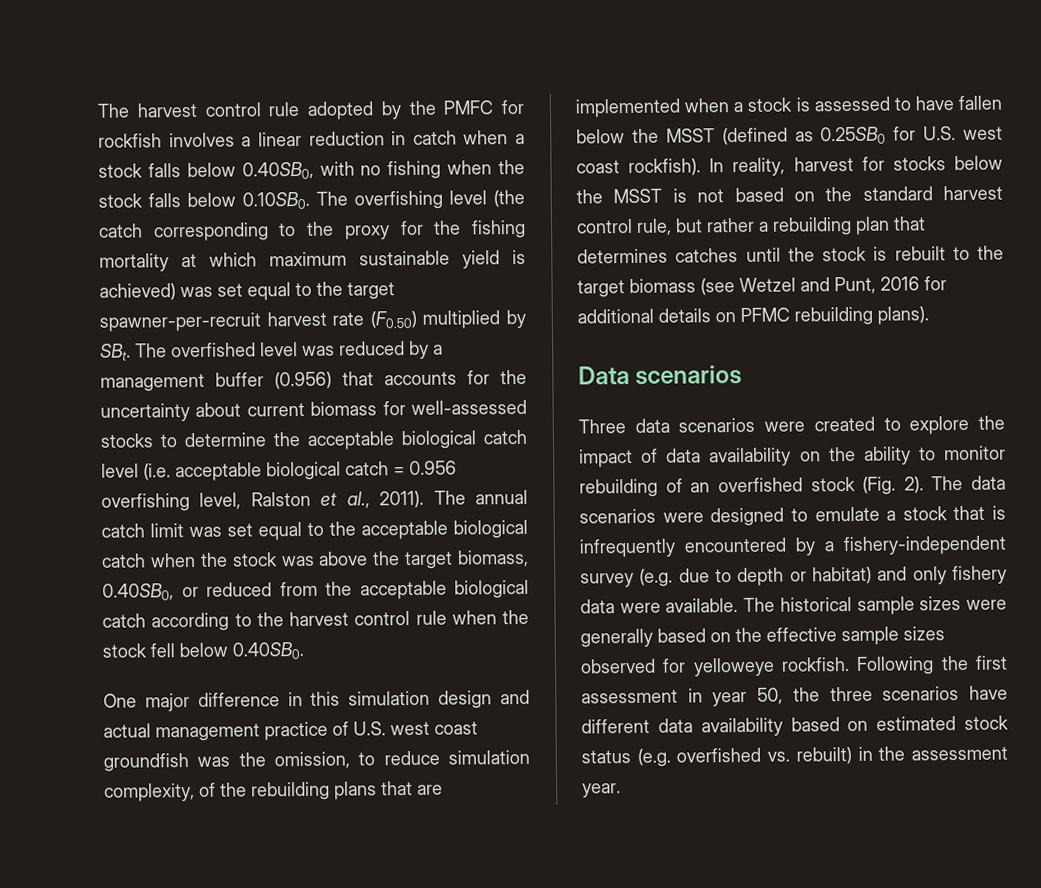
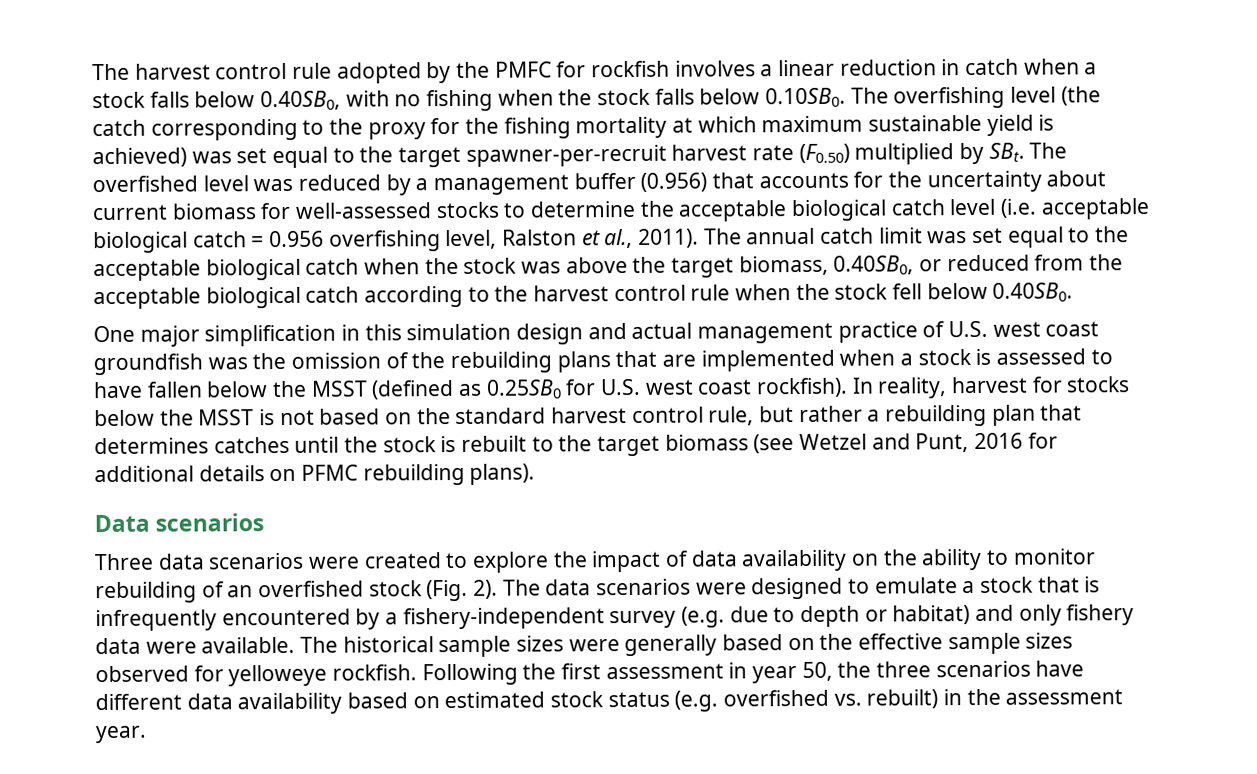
[197,692,280,707] difference -> [204,324,337,347] simplification
[274,749,530,770] [104,782,195,802] omission, to reduce simulation complexity, -> [291,352,382,369] omission

